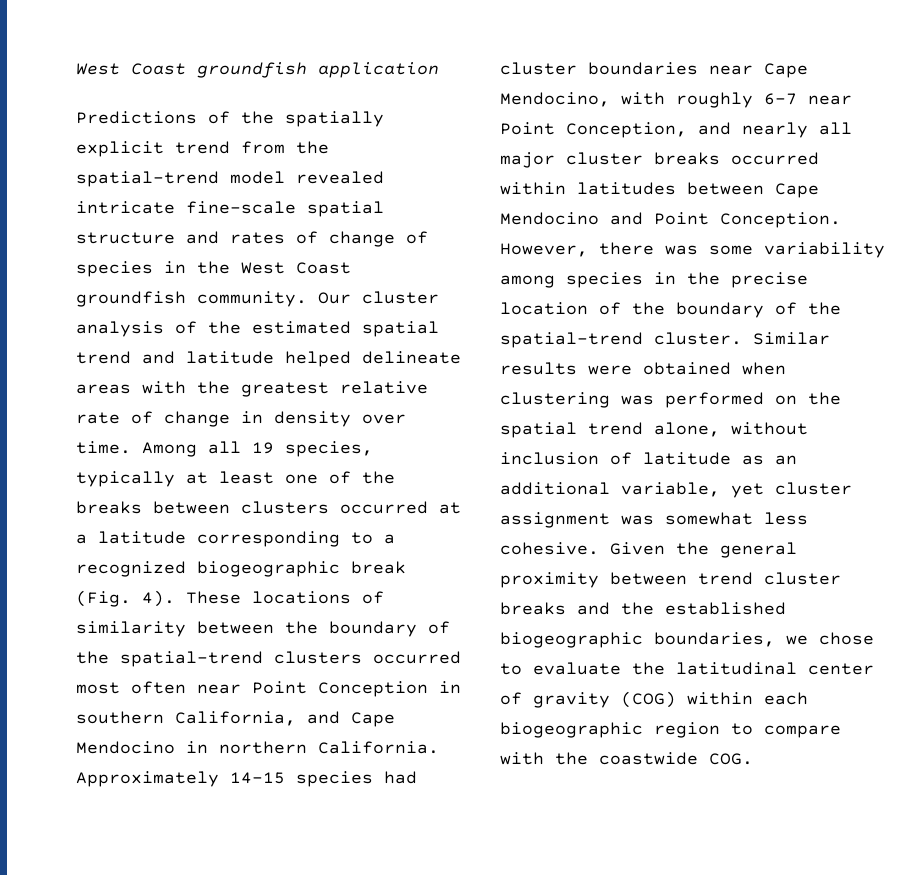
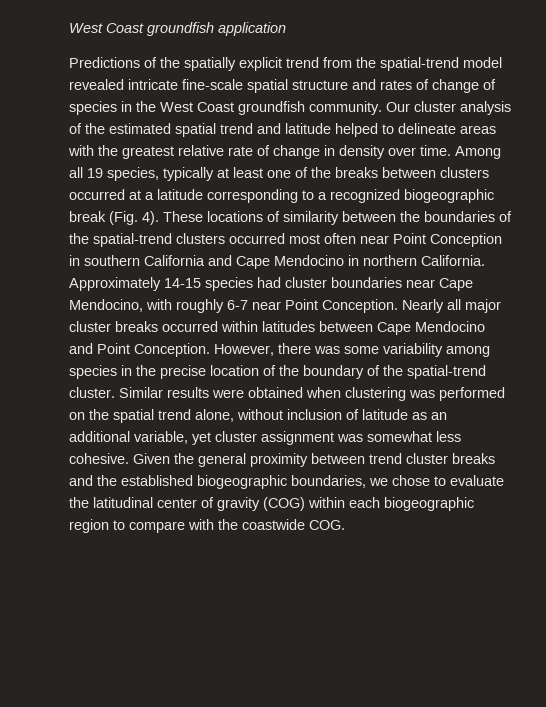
(351, 359) none -> [382,124,394,134] to
[329,621,417,637] boundary -> [424,211,495,222] boundaries
[175,711,296,726] California, -> [144,255,205,266] California
[566,122,808,138] Conception, and nearly -> [322,299,444,313] Conception. Nearly

